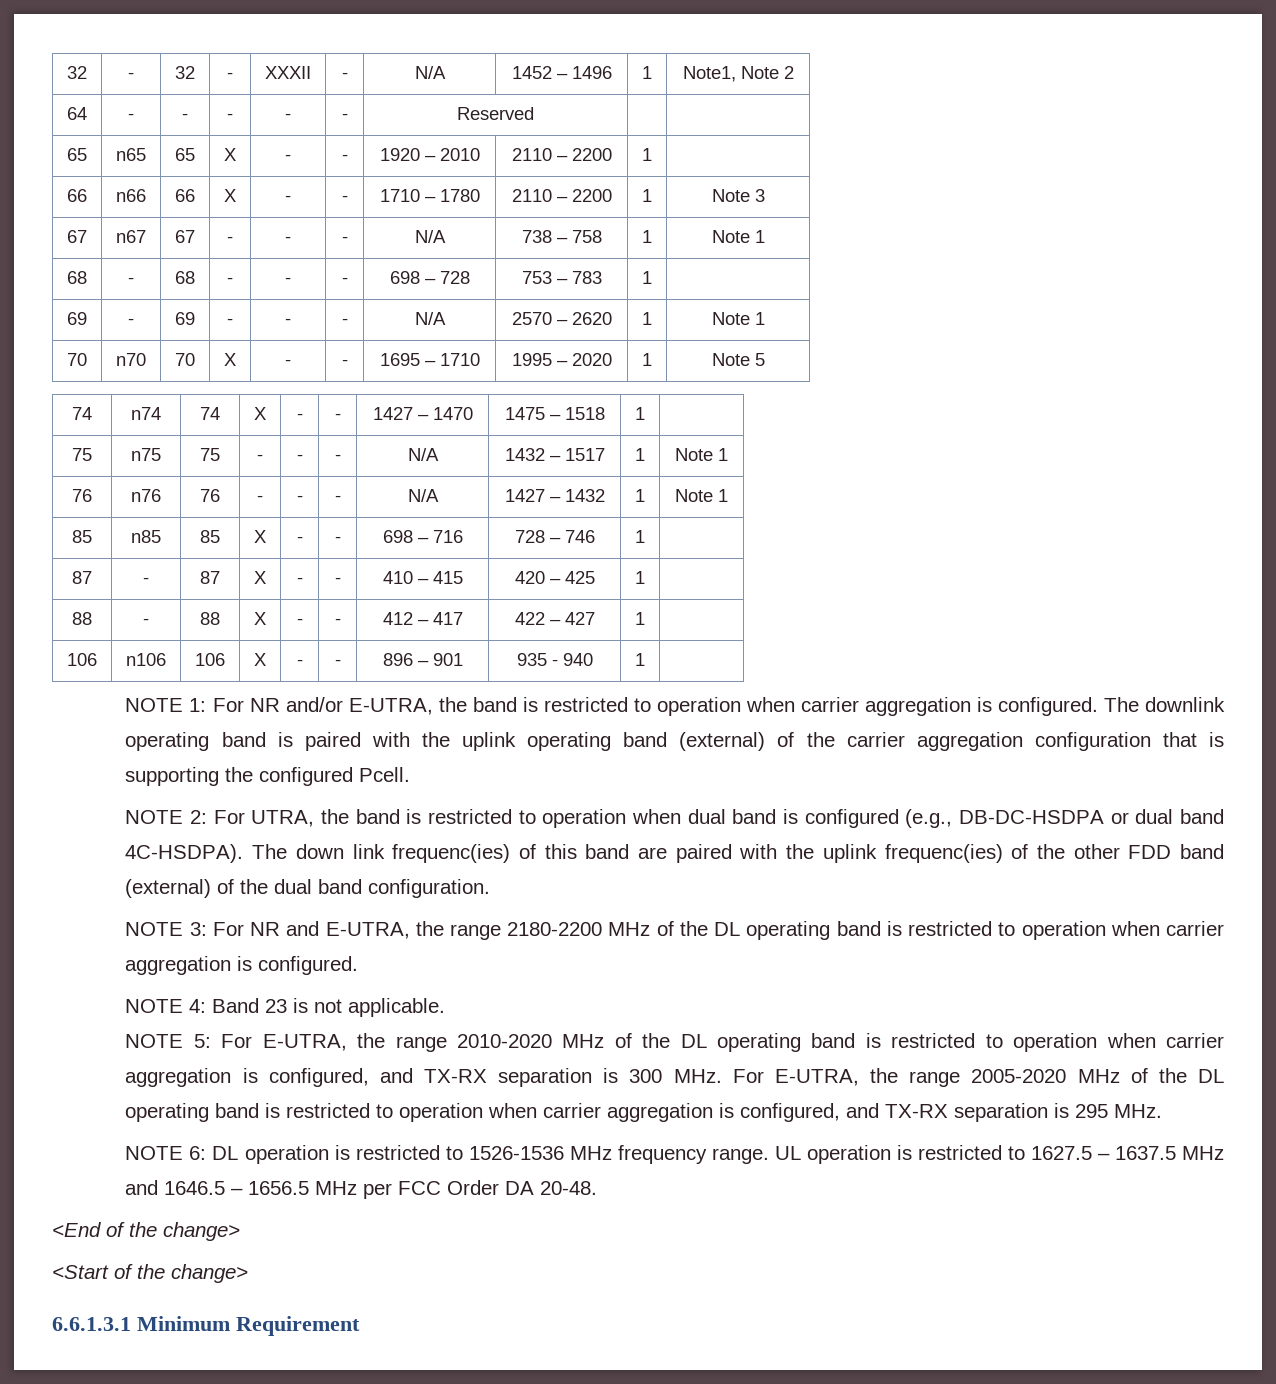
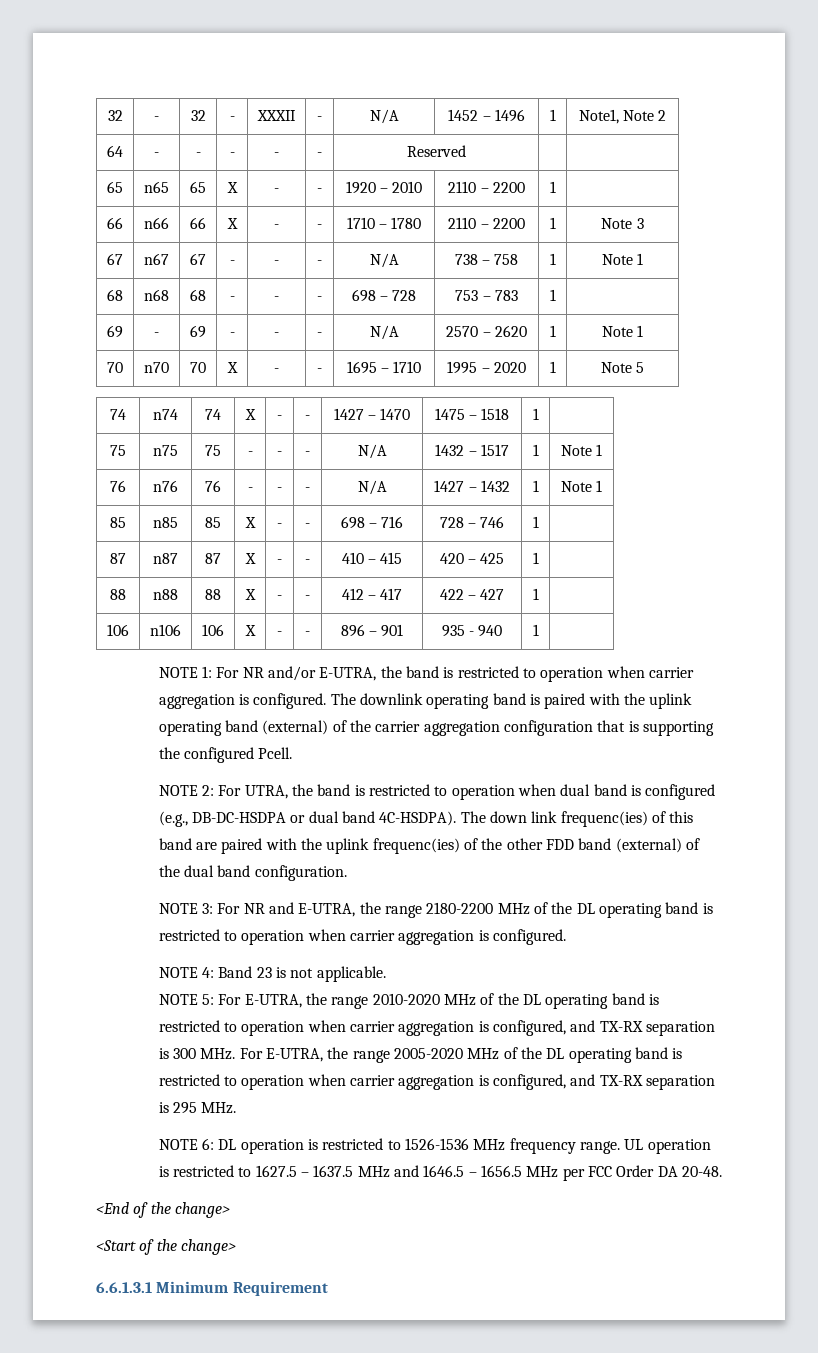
[128,277,134,284] - -> [144,289,169,301] n68
[143,577,149,584] - -> [153,553,178,564] n87
[143,618,149,625] - -> [153,589,178,600] n88

